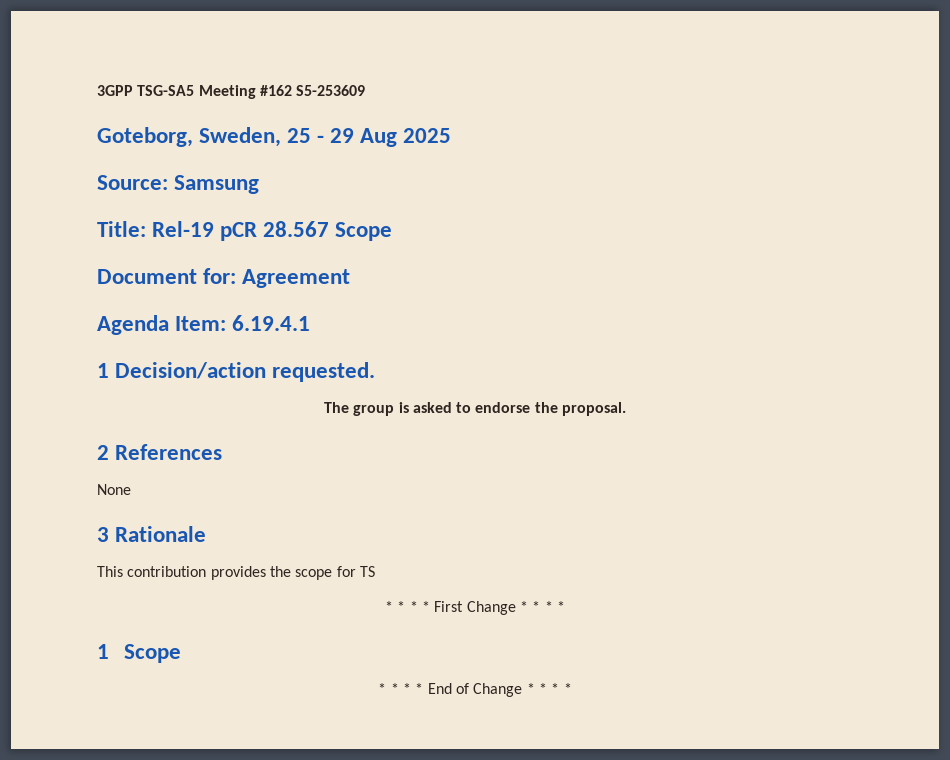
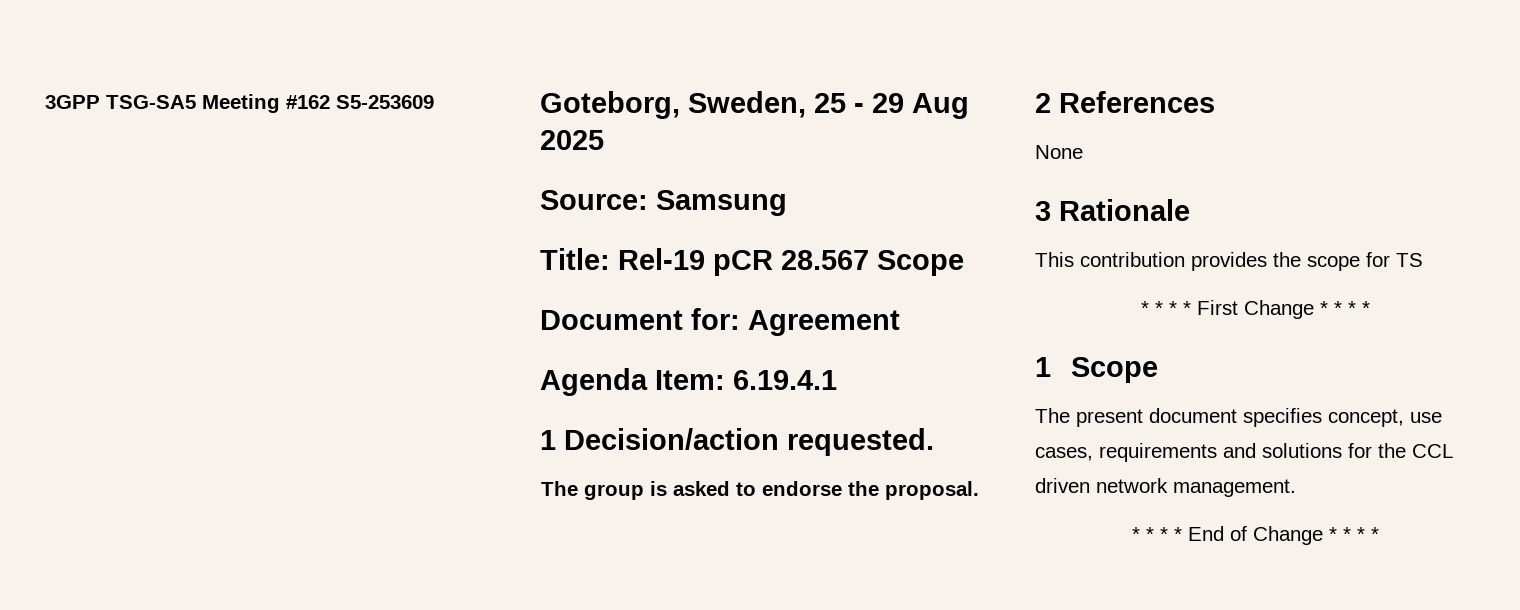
(182, 653) none -> [1035,408,1442,427] [1035,443,1453,462] [1035,478,1296,497] // The present document specifies concept, use cases, requirements and solutions for the CCL driven network management.

